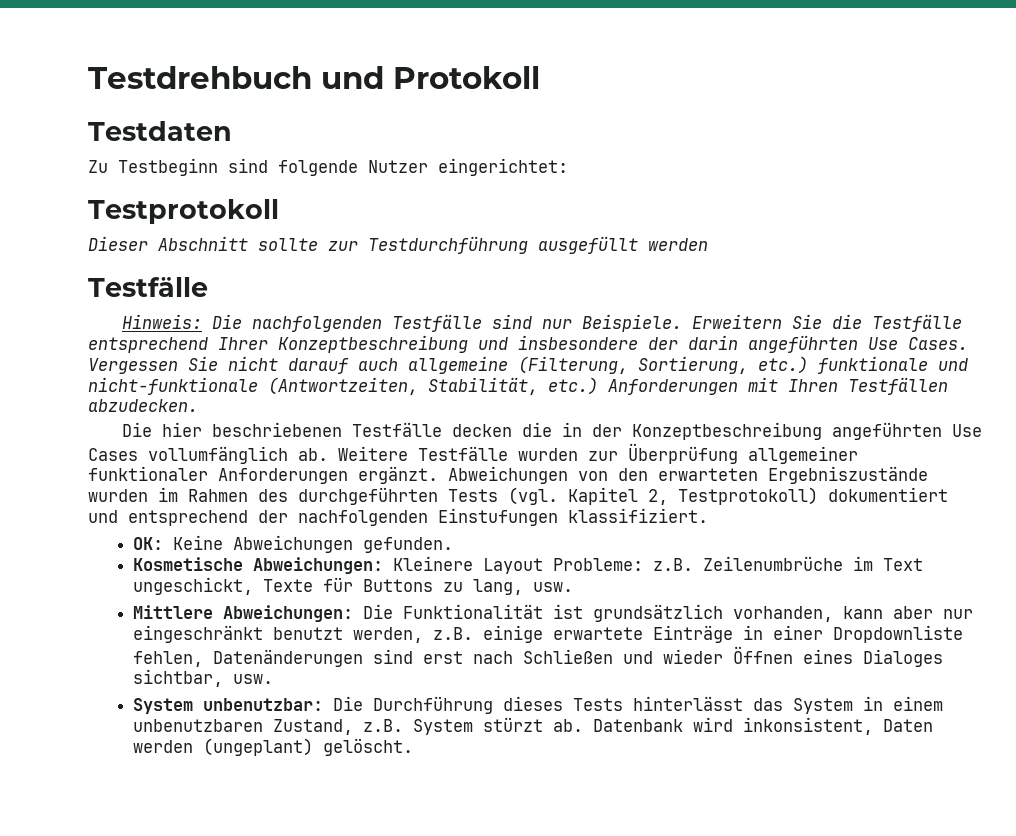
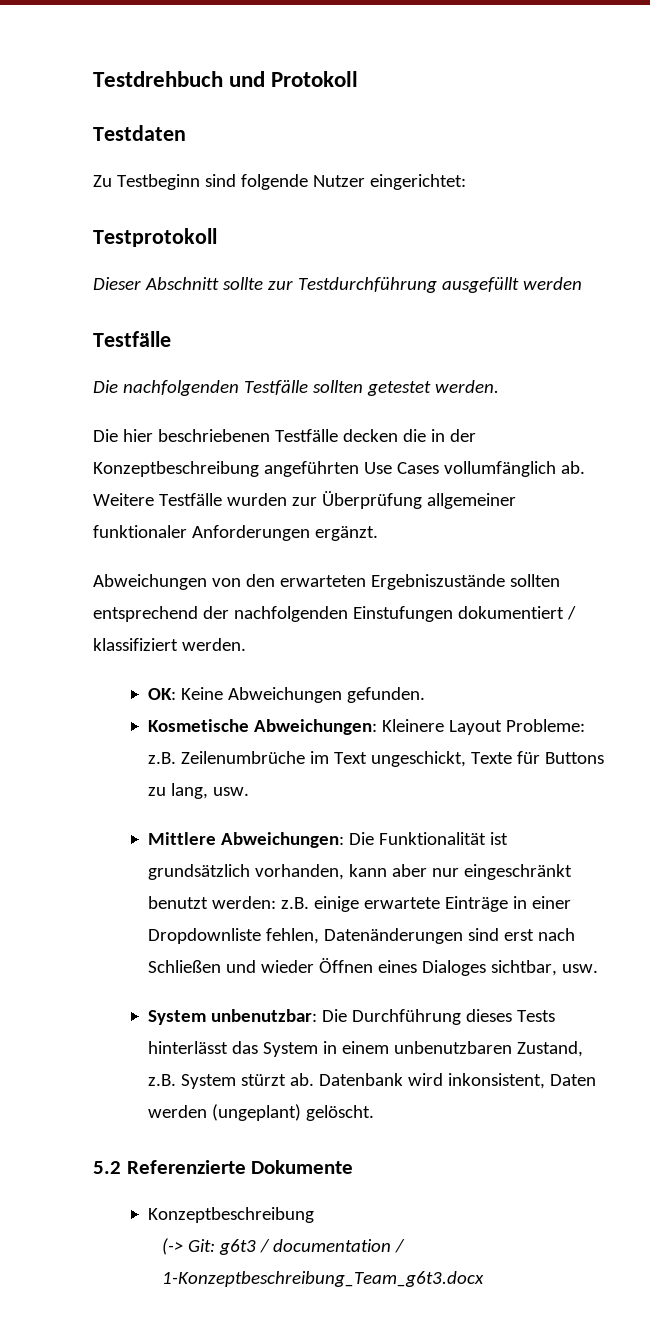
[121,314,202,329] Hinweis: -> (171, 339) none
[491,314,962,332] [88,335,968,353] [88,356,968,374] [88,377,948,395] [88,399,198,412] sind nur Beispiele. Erweitern Sie die Testfälle entsprechend Ihrer Konzeptbeschreibung und insbesondere der darin angeführten Use Cases. Vergessen Sie nicht darauf auch allgemeine (Filterung, Sortierung, etc.) funktionale und nicht-funktionale (Antwortzeiten, Stabilität, etc.) Anforderungen mit Ihren Testfällen abzudecken. -> [312,380,499,396] sollten getestet werden.
(438, 475) none -> (378, 533) //
[88,487,948,505] [88,508,708,526] wurden im Rahmen des durchgeführten Tests (vgl. Kapitel 2, Testprotokoll) dokumentiert und entsprechend der nachfolgenden Einstufungen klassifiziert. -> [509,574,560,587] [93,606,576,622] [93,638,246,651] sollten entsprechend der nachfolgenden Einstufungen dokumentiert / klassifiziert werden.
[353,627,424,643] werden, -> [211,896,276,909] werden:
(414, 747) none -> [93,1160,354,1174] [147,1207,314,1223] [161,1238,405,1255] [161,1271,484,1287] // 5.2 Referenzierte Dokumente // Konzeptbeschreibung // (-> Git: g6t3 / documentation / 1-Konzeptbeschreibung_Team_g6t3.docx

